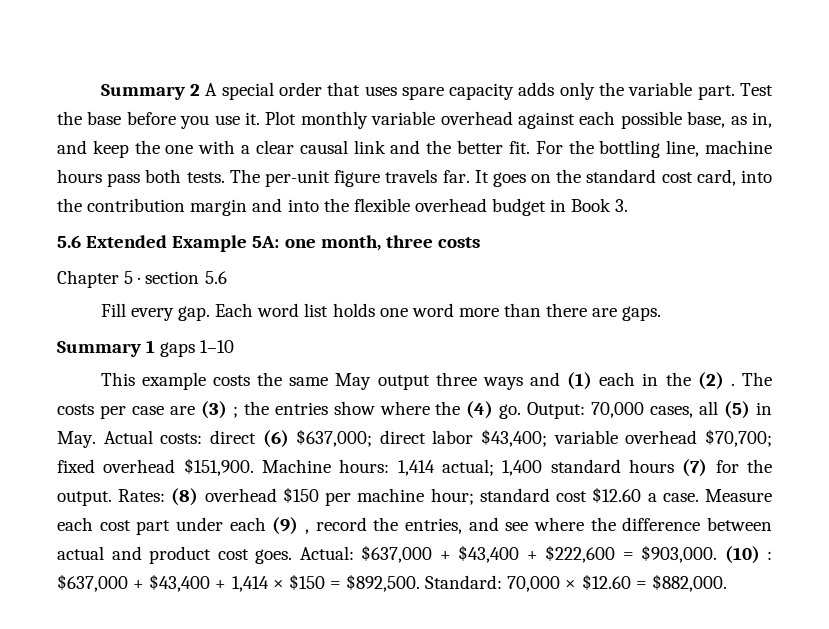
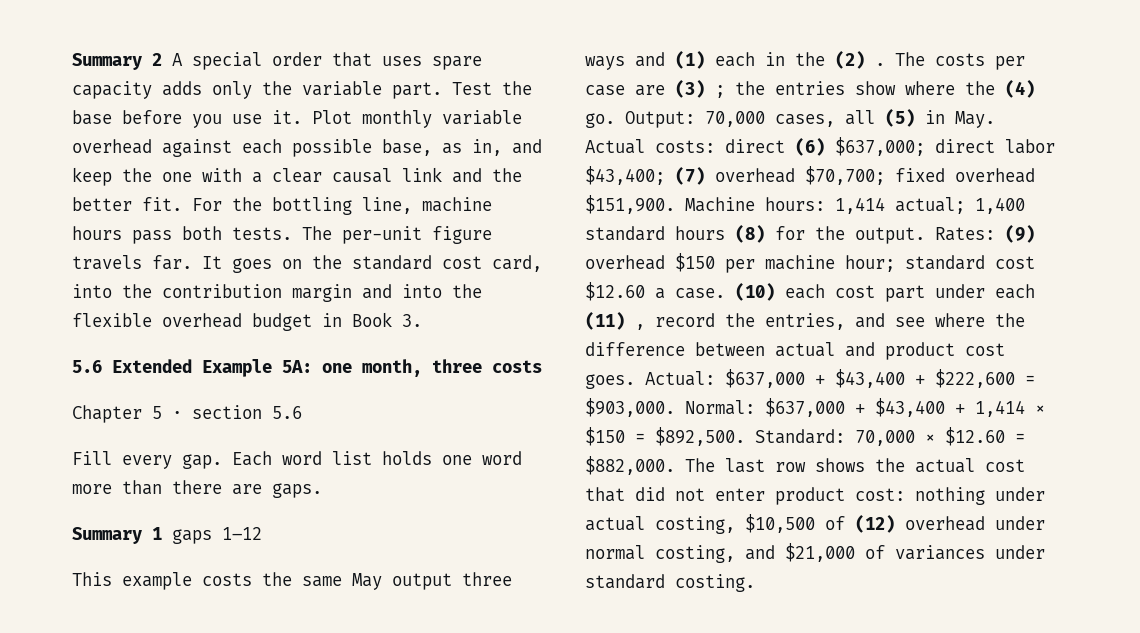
[200,340,235,353] 1–10 -> [222,527,262,540] 1–12
[553,430,618,444] variable -> [675,167,705,185] (7)
[682,459,708,477] (7) -> [735,225,765,243] (8)
[171,488,199,506] (8) -> [1005,225,1035,243] (9)
[705,489,773,502] Measure -> [735,283,775,301] (10)
[272,517,299,535] (9) -> [585,312,625,330] (11)
[724,546,772,564] (10) : -> [685,400,755,415] Normal:
(727, 583) none -> [685,458,1025,473] [585,487,1045,505] [585,514,1045,534] [585,543,1045,563] [585,574,755,592] The last row shows the actual cost that did not enter product cost: nothing under actual costing, $10,500 of (12) overhead under normal costing, and $21,000 of variances under standard costing.

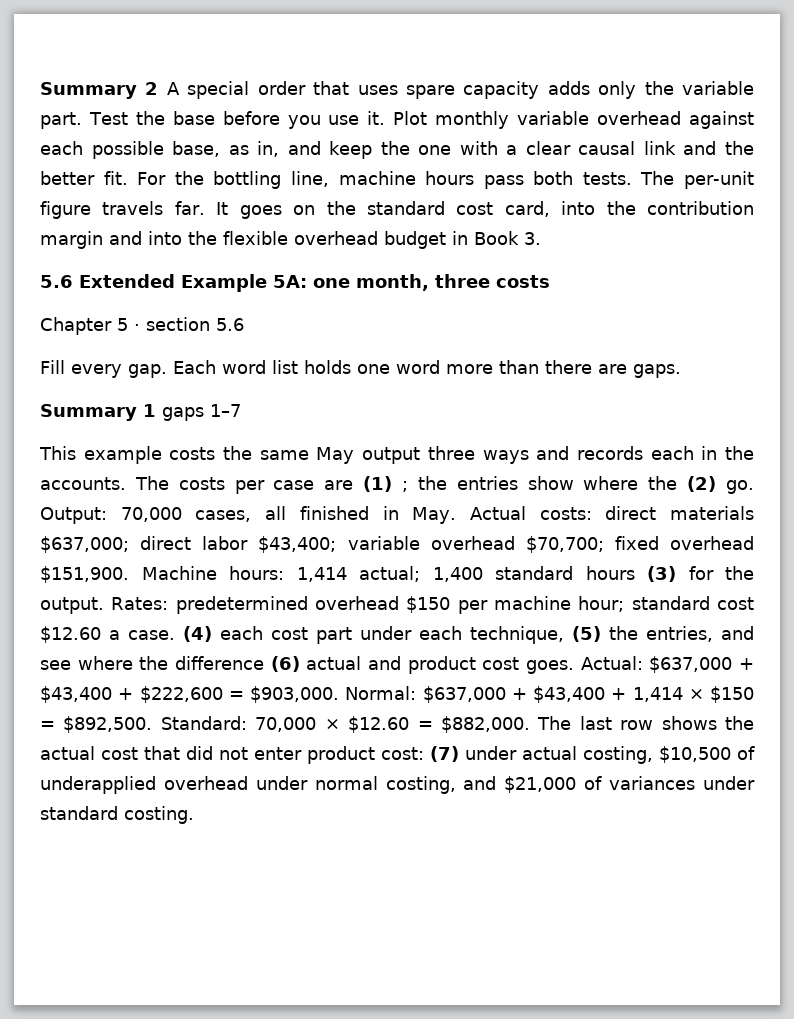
[222,527,262,540] 1–12 -> [210,404,241,417] 1–7
[675,51,705,69] (1) -> [576,446,643,460] records
[835,51,885,69] (2) . -> [40,477,126,490] accounts.
[675,80,705,98] (3) -> [363,476,393,492] (1)
[1005,80,1035,98] (4) -> [687,476,717,492] (2)
[885,109,915,127] (5) -> [299,506,369,520] finished
[795,138,825,156] (6) -> [670,506,754,520] materials
[675,167,705,185] (7) -> [347,536,420,550] variable
[735,225,765,243] (8) -> [647,566,676,582] (3)
[1005,225,1035,243] (9) -> [175,596,308,614] predetermined
[735,283,775,301] (10) -> [183,626,212,642] (4)
[585,312,715,330] (11) , record -> [470,626,601,644] technique, (5)
[695,342,765,356] between -> [270,656,300,672] (6)
[915,487,985,505] nothing -> [430,746,459,762] (7)
[855,515,895,533] (12) -> [40,776,156,794] underapplied

